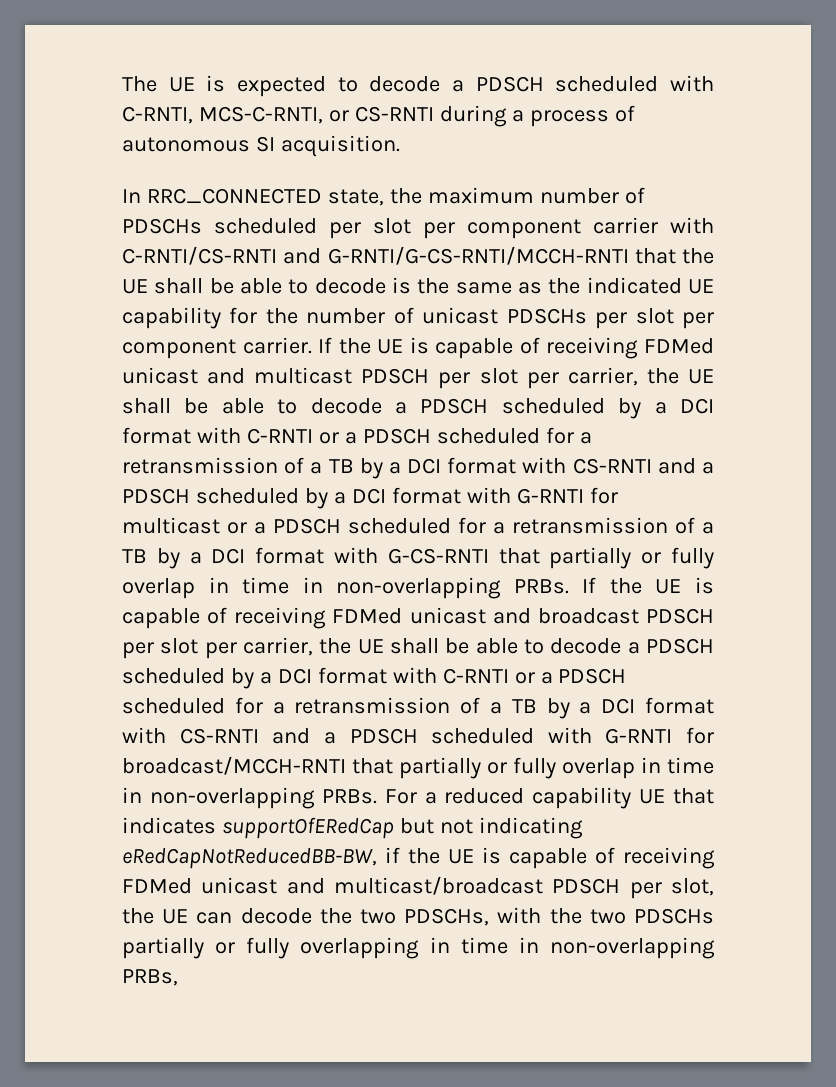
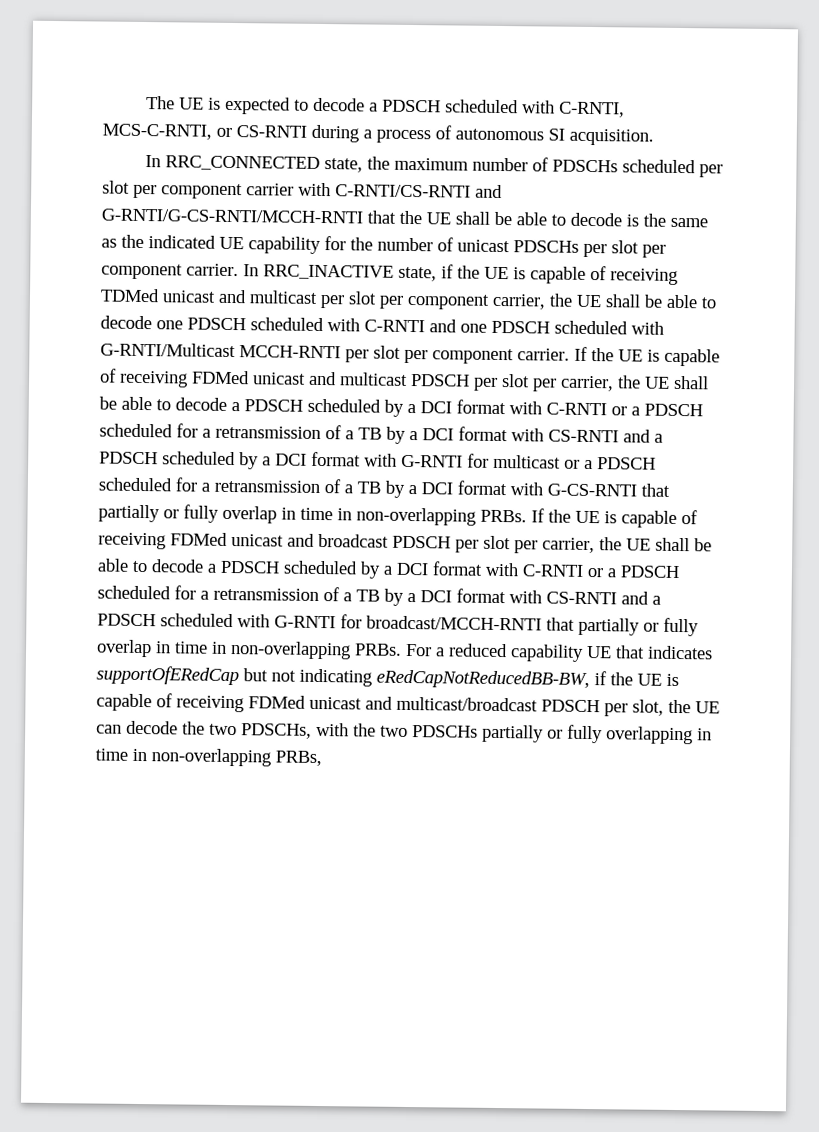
(312, 345) none -> [243,264,678,285] [100,288,717,310] [100,315,664,335] [100,342,570,365] In RRC_INACTIVE state, if the UE is capable of receiving TDMed unicast and multicast per slot per component carrier, the UE shall be able to decode one PDSCH scheduled with C-RNTI and one PDSCH scheduled with G-RNTI/Multicast MCCH-RNTI per slot per component carrier.

